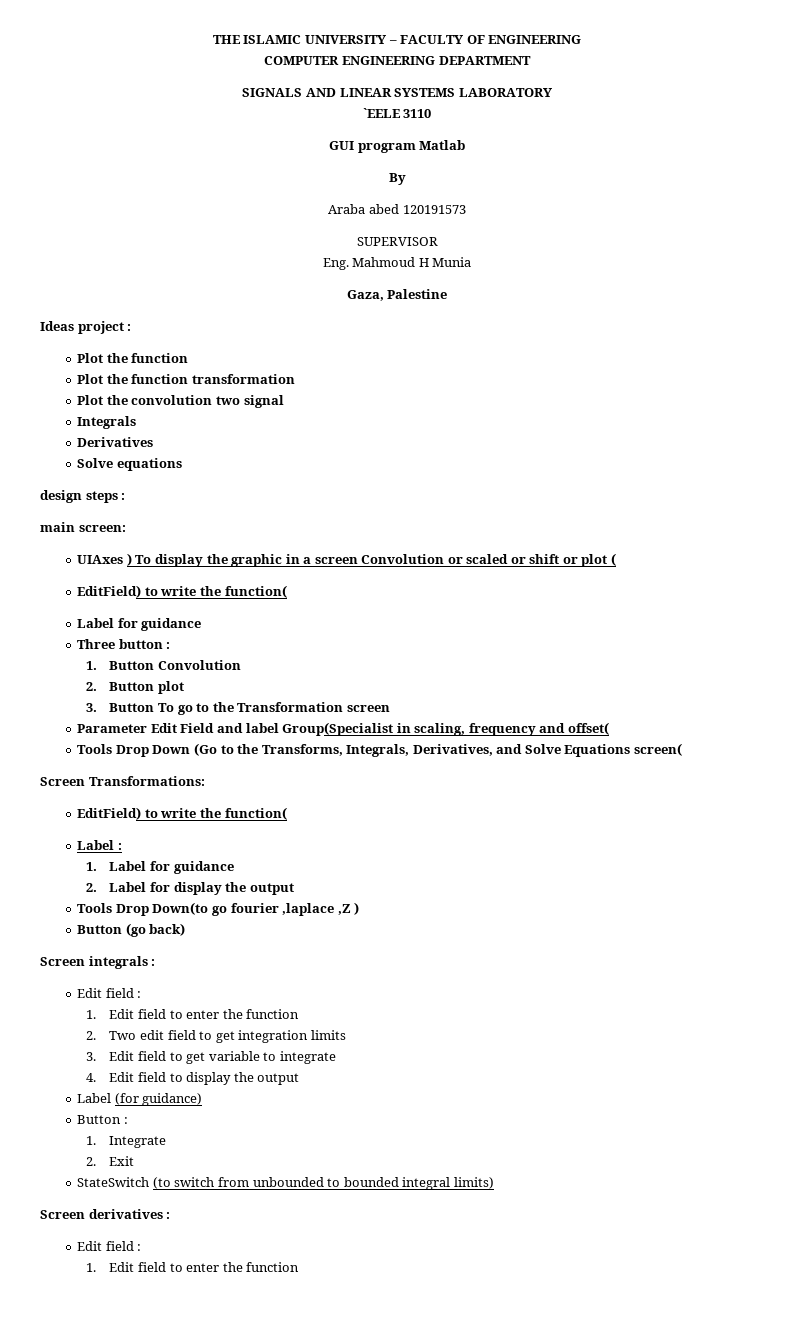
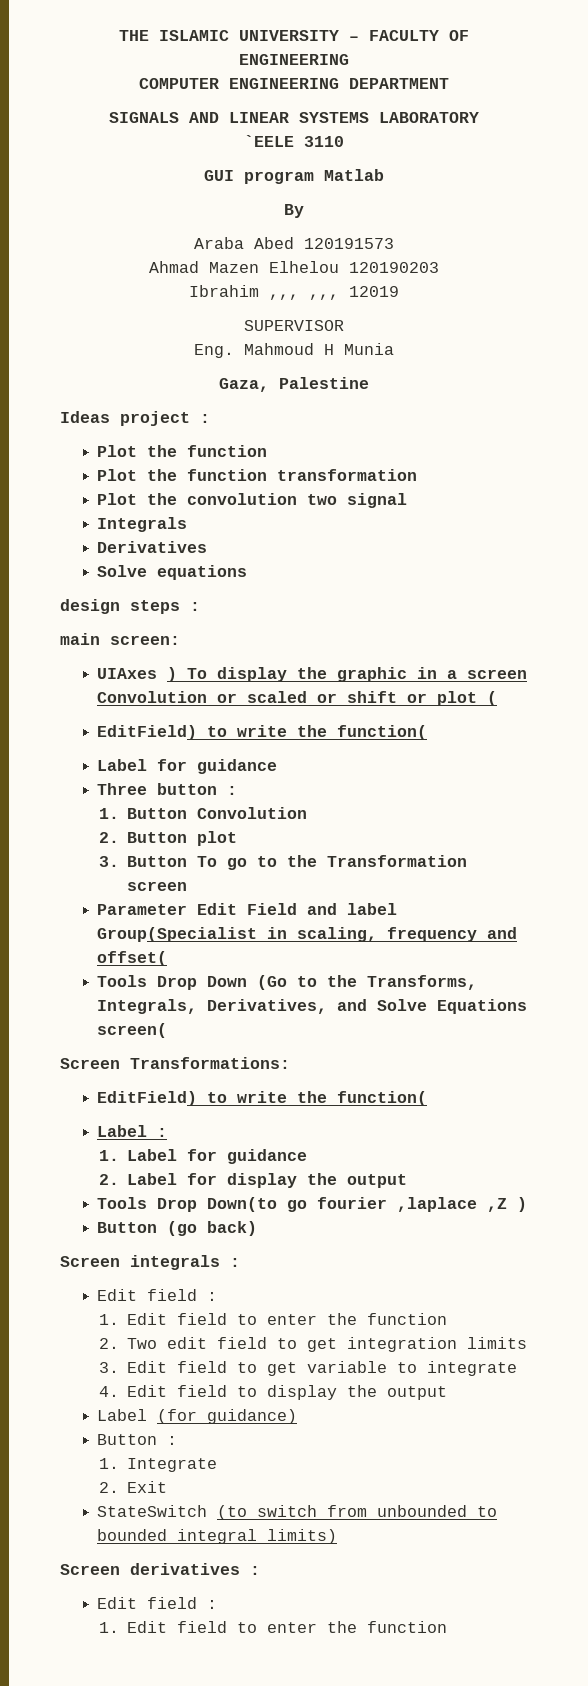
[369,204,399,214] abed -> [254,237,294,249] Abed
(466, 209) none -> [149,261,439,273] [189,285,399,300] // Ahmad Mazen Elhelou 120190203 // Ibrahim ,,, ,,, 12019

